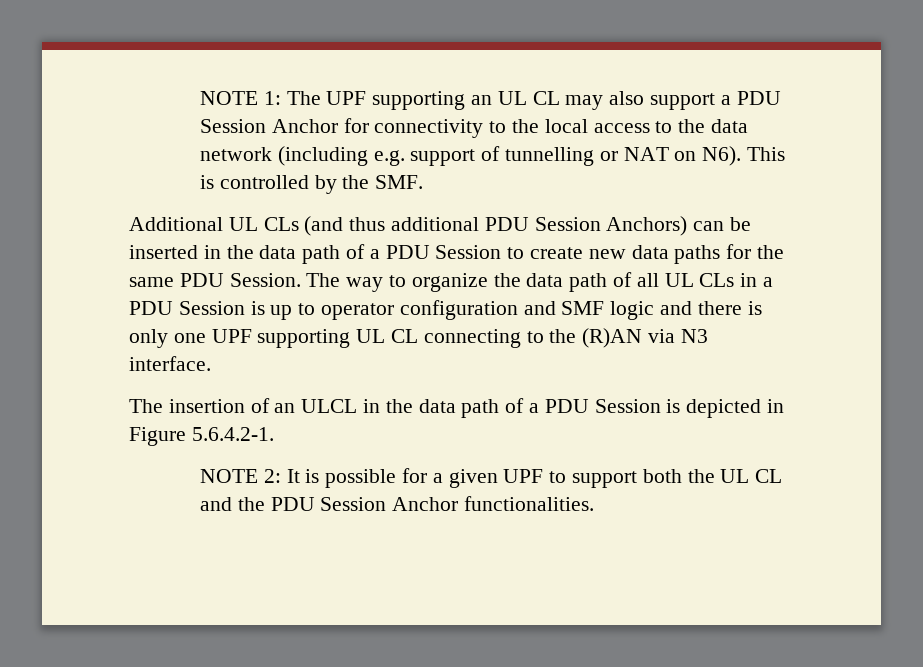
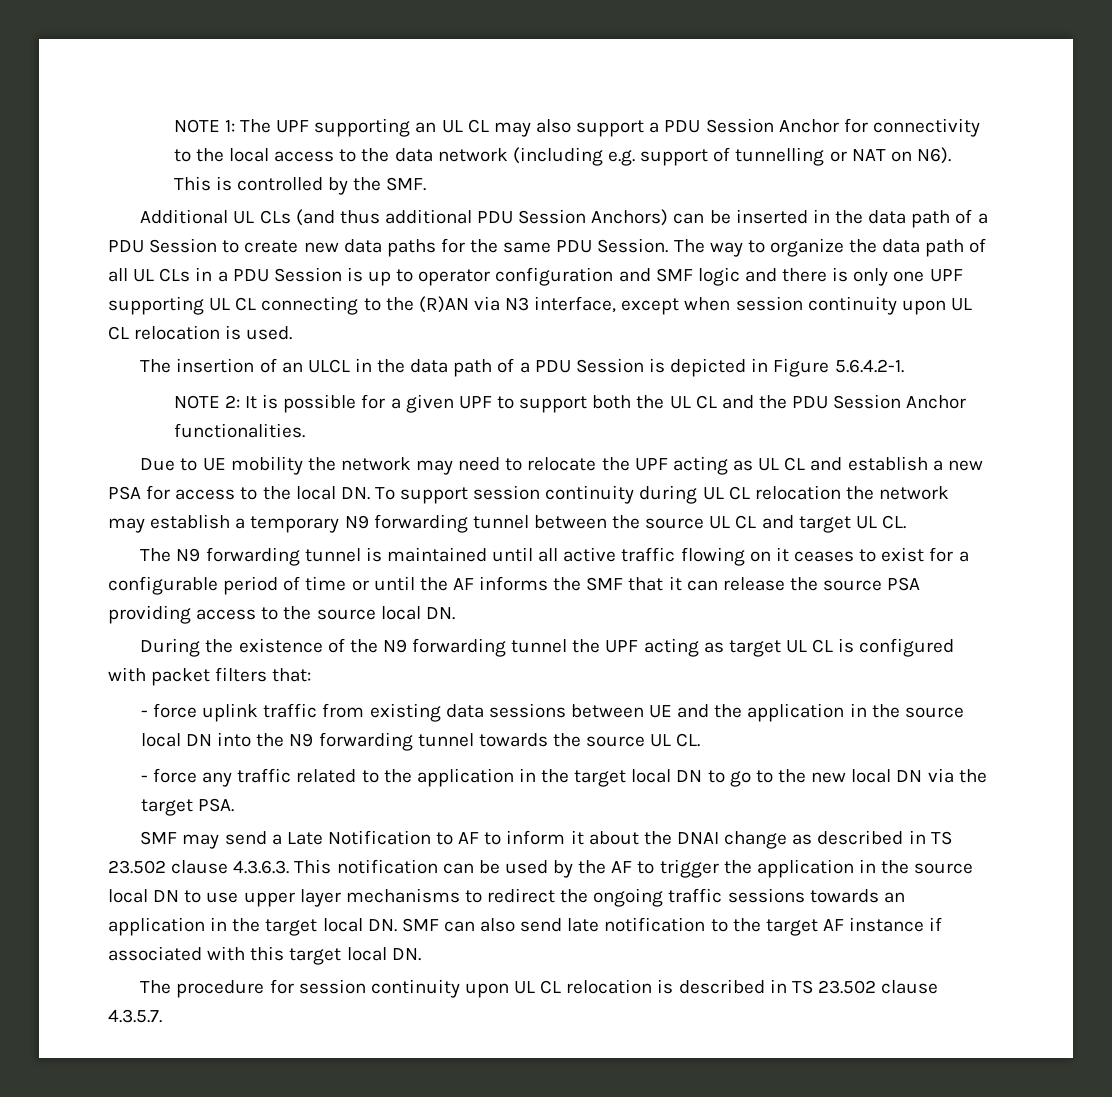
[129,356,211,371] interface. -> [534,296,972,315] [108,325,293,340] interface, except when session continuity upon UL CL relocation is used.
(594, 503) none -> [140,456,983,475] [108,485,950,504] [108,514,906,533] [140,547,969,566] [108,576,921,595] [108,605,455,624] [140,638,955,657] [108,667,312,686] [140,703,964,722] [140,732,701,751] [140,768,987,787] [140,798,235,816] [140,830,952,849] [108,859,974,878] [108,888,905,907] [108,917,943,936] [108,946,421,965] [140,979,939,998] [108,1009,162,1023] // Due to UE mobility the network may need to relocate the UPF acting as UL CL and establish a new PSA for access to the local DN. To support session continuity during UL CL relocation the network may establish a temporary N9 forwarding tunnel between the source UL CL and target UL CL. // The N9 forwarding tunnel is maintained until all active traffic flowing on it ceases to exist for a configurable period of time or until the AF informs the SMF that it can release the source PSA providing access to the source local DN. // During the existence of the N9 forwarding tunnel the UPF acting as target UL CL is configured with packet filters that: // - force uplink traffic from existing data sessions between UE and the application in the source local DN into the N9 forwarding tunnel towards the source UL CL. // - force any traffic related to the application in the target local DN to go to the new local DN via the target PSA. // SMF may send a Late Notification to AF to inform it about the DNAI change as described in TS 23.502 clause 4.3.6.3. This notification can be used by the AF to trigger the application in the source local DN to use upper layer mechanisms to redirect the ongoing traffic sessions towards an application in the target local DN. SMF can also send late notification to the target AF instance if associated with this target local DN. // The procedure for session continuity upon UL CL relocation is described in TS 23.502 clause 4.3.5.7.

